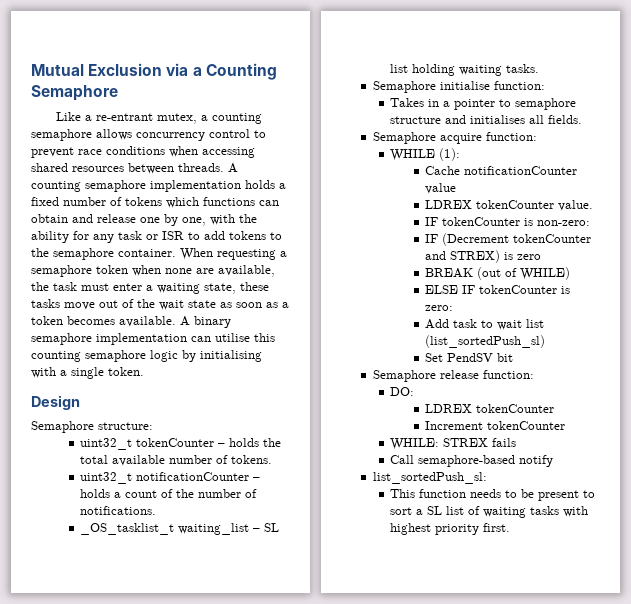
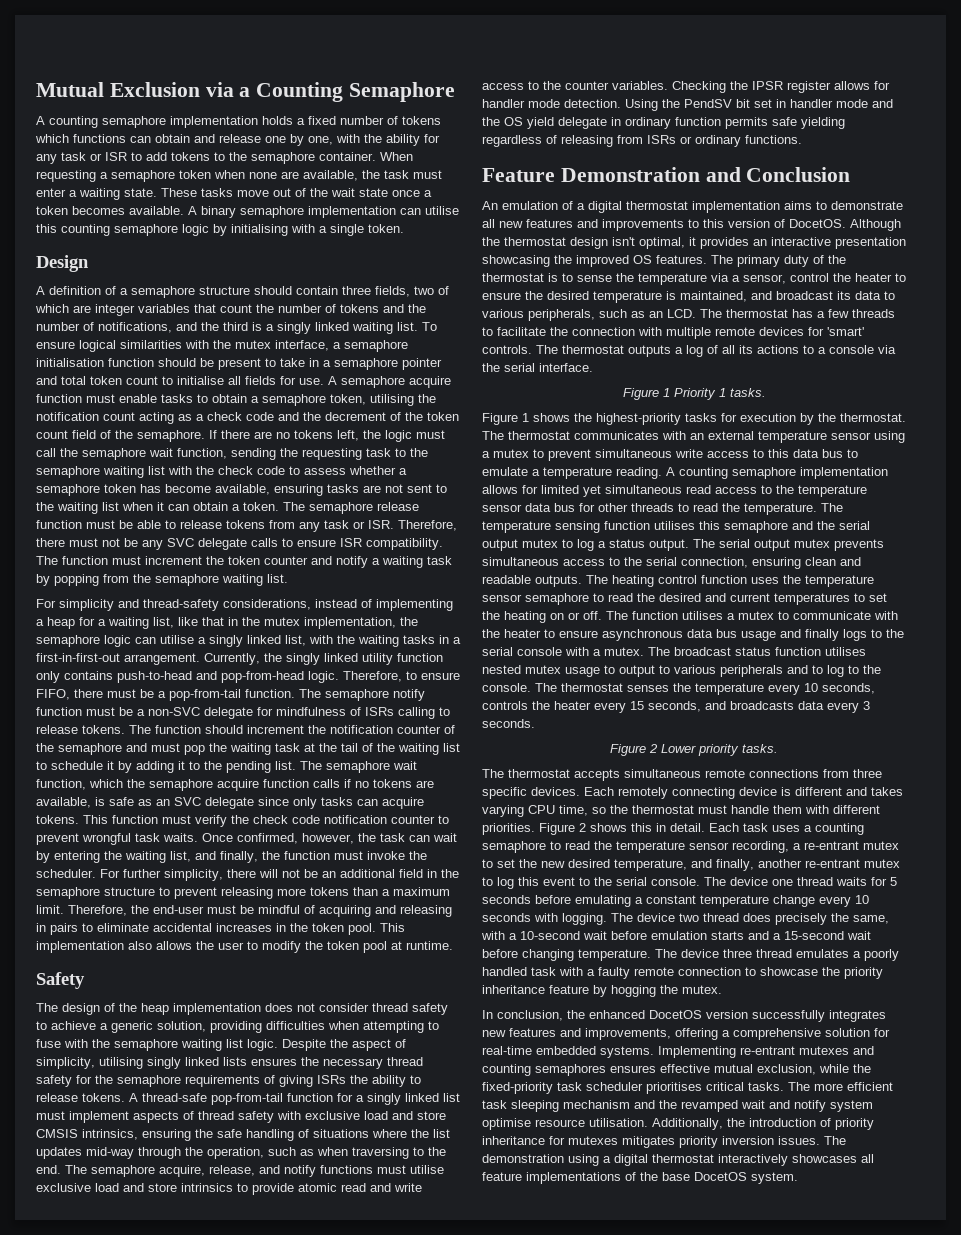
[55,112,262,124] [31,129,266,141] [31,146,255,158] [31,163,224,174] Like a re-entrant mutex, a counting semaphore allows concurrency control to prevent race conditions when accessing shared resources between threads. -> (456, 92) none
[204,282,269,294] state, these -> [124,188,197,197] state. These
[220,302,278,308] as soon as -> [392,190,420,197] once
[31,421,153,433] [80,438,282,450] [80,455,273,466] [80,472,261,484] [80,489,258,498] [80,506,157,515] [80,523,280,535] [390,64,540,76] [372,81,545,93] [390,98,577,110] [390,115,583,124] [372,132,537,144] [390,148,461,161] [425,166,578,175] [425,183,457,194] [425,200,594,211] [425,217,591,226] [425,233,592,246] [425,250,542,263] [425,267,571,280] [425,285,571,294] [425,305,454,311] [425,319,545,330] [425,335,546,348] [425,353,514,362] [372,370,534,382] [390,387,415,396] [425,404,555,413] [425,421,566,430] [390,438,517,450] [390,455,554,467] [372,472,487,484] [390,489,596,501] [390,506,589,518] [390,523,511,535] Semaphore structure: // uint32_t tokenCounter – holds the total available number of tokens. // uint32_t notificationCounter – holds a count of the number of notifications. // _OS_tasklist_t waiting_list – SL list holding waiting tasks. // Semaphore initialise function: // Takes in a pointer to semaphore structure and initialises all fields. // Semaphore acquire function: // WHILE (1): // Cache notificationCounter value // LDREX tokenCounter value. // IF tokenCounter is non-zero: // IF (Decrement tokenCounter and STREX) is zero // BREAK (out of WHILE) // ELSE IF tokenCounter is zero: // Add task to wait list (list_sortedPush_sl) // Set PendSV bit // Semaphore release function: // DO: // LDREX tokenCounter // Increment tokenCounter // WHILE: STREX fails // Call semaphore-based notify // list_sortedPush_sl: // This function needs to be present to sort a SL list of waiting tasks with highest priority first. -> [36,286,449,298] [35,304,426,316] [36,322,437,334] [36,340,408,352] [36,358,442,370] [36,376,451,388] [36,394,436,406] [36,412,459,424] [36,430,445,442] [36,448,428,460] [36,466,407,478] [36,484,447,496] [36,502,419,514] [36,520,457,532] [36,538,443,550] [36,556,452,568] [36,574,288,586] [36,599,453,611] [36,617,418,629] [36,635,461,647] [36,653,443,665] [36,671,460,683] [36,689,425,701] [36,707,450,719] [36,725,455,734] [36,743,460,755] [36,761,417,773] [36,779,434,791] [36,797,424,809] [36,815,449,827] [36,833,457,845] [36,851,427,863] [36,869,459,881] [36,887,450,899] [36,905,452,917] [36,923,405,935] [36,941,453,953] [36,972,85,989] [36,1003,448,1015] [36,1021,439,1033] [36,1039,406,1051] [36,1057,423,1069] [36,1075,421,1087] [36,1093,460,1105] [36,1111,446,1123] [36,1129,450,1141] [36,1147,446,1159] [36,1165,444,1177] [36,1183,422,1195] [482,81,890,93] [482,99,893,111] [482,117,845,129] [482,135,802,147] [482,167,851,182] [482,201,903,213] [482,219,901,231] [482,237,906,249] [482,255,846,267] [482,273,906,285] [482,291,895,303] [482,309,895,321] [482,327,864,339] [482,345,896,357] [482,363,593,372] [622,388,766,400] [482,413,906,425] [482,431,905,443] [482,449,858,461] [482,467,888,479] [482,485,867,497] [482,503,843,515] [482,521,870,533] [482,539,884,551] [482,557,861,569] [482,575,874,587] [482,593,887,605] [482,611,898,623] [482,629,904,641] [482,647,866,656] [482,665,881,677] [482,683,875,695] [482,701,870,713] [482,719,535,728] [610,744,778,756] [482,769,882,781] [482,787,903,799] [482,805,880,817] [482,823,864,835] [482,841,899,853] [482,859,900,871] [482,877,897,889] [482,895,869,907] [482,913,889,925] [481,931,871,940] [482,949,899,961] [482,967,883,979] [482,985,722,997] [482,1010,886,1022] [482,1028,890,1040] [482,1046,874,1058] [482,1064,871,1076] [482,1082,893,1094] [482,1100,873,1112] [482,1118,874,1130] [482,1136,846,1148] [482,1154,874,1166] [482,1172,798,1184] A definition of a semaphore structure should contain three fields, two of which are integer variables that count the number of tokens and the number of notifications, and the third is a singly linked waiting list. To ensure logical similarities with the mutex interface, a semaphore initialisation function should be present to take in a semaphore pointer and total token count to initialise all fields for use. A semaphore acquire function must enable tasks to obtain a semaphore token, utilising the notification count acting as a check code and the decrement of the token count field of the semaphore. If there are no tokens left, the logic must call the semaphore wait function, sending the requesting task to the semaphore waiting list with the check code to assess whether a semaphore token has become available, ensuring tasks are not sent to the waiting list when it can obtain a token. The semaphore release function must be able to release tokens from any task or ISR. Therefore, there must not be any SVC delegate calls to ensure ISR compatibility. The function must increment the token counter and notify a waiting task by popping from the semaphore waiting list. // For simplicity and thread-safety considerations, instead of implementing a heap for a waiting list, like that in the mutex implementation, the semaphore logic can utilise a singly linked list, with the waiting tasks in a first-in-first-out arrangement. Currently, the singly linked utility function only contains push-to-head and pop-from-head logic. Therefore, to ensure FIFO, there must be a pop-from-tail function. The semaphore notify function must be a non-SVC delegate for mindfulness of ISRs calling to release tokens. The function should increment the notification counter of the semaphore and must pop the waiting task at the tail of the waiting list to schedule it by adding it to the pending list. The semaphore wait function, which the semaphore acquire function calls if no tokens are available, is safe as an SVC delegate since only tasks can acquire tokens. This function must verify the check code notification counter to prevent wrongful task waits. Once confirmed, however, the task can wait by entering the waiting list, and finally, the function must invoke the scheduler. For further simplicity, there will not be an additional field in the semaphore structure to prevent releasing more tokens than a maximum limit. Therefore, the end-user must be mindful of acquiring and releasing in pairs to eliminate accidental increases in the token pool. This implementation also allows the user to modify the token pool at runtime. // Safety // The design of the heap implementation does not consider thread safety to achieve a generic solution, providing difficulties when attempting to fuse with the semaphore waiting list logic. Despite the aspect of simplicity, utilising singly linked lists ensures the necessary thread safety for the semaphore requirements of giving ISRs the ability to release tokens. A thread-safe pop-from-tail function for a singly linked list must implement aspects of thread safety with exclusive load and store CMSIS intrinsics, ensuring the safe handling of situations where the list updates mid-way through the operation, such as when traversing to the end. The semaphore acquire, release, and notify functions must utilise exclusive load and store intrinsics to provide atomic read and write access to the counter variables. Checking the IPSR register allows for handler mode detection. Using the PendSV bit set in handler mode and the OS yield delegate in ordinary function permits safe yielding regardless of releasing from ISRs or ordinary functions. // Feature Demonstration and Conclusion // An emulation of a digital thermostat implementation aims to demonstrate all new features and improvements to this version of DocetOS. Although the thermostat design isn't optimal, it provides an interactive presentation showcasing the improved OS features. The primary duty of the thermostat is to sense the temperature via a sensor, control the heater to ensure the desired temperature is maintained, and broadcast its data to various peripherals, such as an LCD. The thermostat has a few threads to facilitate the connection with multiple remote devices for 'smart' controls. The thermostat outputs a log of all its actions to a console via the serial interface. // Figure 1 Priority 1 tasks. // Figure 1 shows the highest-priority tasks for execution by the thermostat. The thermostat communicates with an external temperature sensor using a mutex to prevent simultaneous write access to this data bus to emulate a temperature reading. A counting semaphore implementation allows for limited yet simultaneous read access to the temperature sensor data bus for other threads to read the temperature. The temperature sensing function utilises this semaphore and the serial output mutex to log a status output. The serial output mutex prevents simultaneous access to the serial connection, ensuring clean and readable outputs. The heating control function uses the temperature sensor semaphore to read the desired and current temperatures to set the heating on or off. The function utilises a mutex to communicate with the heater to ensure asynchronous data bus usage and finally logs to the serial console with a mutex. The broadcast status function utilises nested mutex usage to output to various peripherals and to log to the console. The thermostat senses the temperature every 10 seconds, controls the heater every 15 seconds, and broadcasts data every 3 seconds. // Figure 2 Lower priority tasks. // The thermostat accepts simultaneous remote connections from three specific devices. Each remotely connecting device is different and takes varying CPU time, so the thermostat must handle them with different priorities. Figure 2 shows this in detail. Each task uses a counting semaphore to read the temperature sensor recording, a re-entrant mutex to set the new desired temperature, and finally, another re-entrant mutex to log this event to the serial console. The device one thread waits for 5 seconds before emulating a constant temperature change every 10 seconds with logging. The device two thread does precisely the same, with a 10-second wait before emulation starts and a 15-second wait before changing temperature. The device three thread emulates a poorly handled task with a faulty remote connection to showcase the priority inheritance feature by hogging the mutex. // In conclusion, the enhanced DocetOS version successfully integrates new features and improvements, offering a comprehensive solution for real-time embedded systems. Implementing re-entrant mutexes and counting semaphores ensures effective mutual exclusion, while the fixed-priority task scheduler prioritises critical tasks. The more efficient task sleeping mechanism and the revamped wait and notify system optimise resource utilisation. Additionally, the introduction of priority inheritance for mutexes mitigates priority inversion issues. The demonstration using a digital thermostat interactively showcases all feature implementations of the base DocetOS system.

